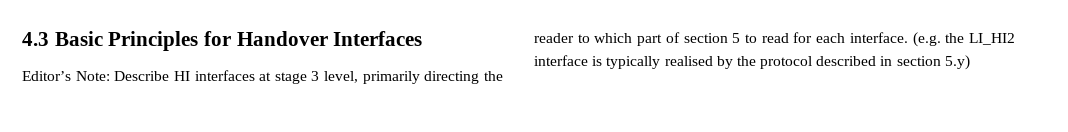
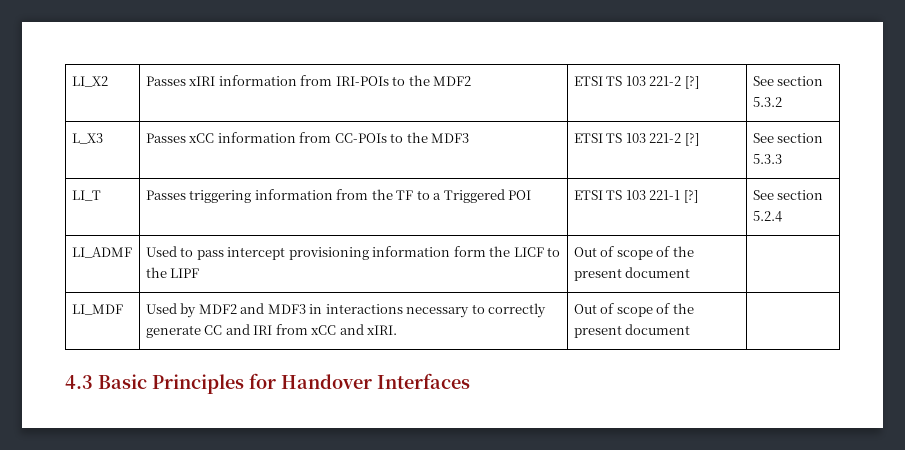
(22, 39) none -> [71,76,108,87] [145,75,472,86] [573,76,699,89] [752,76,824,86] [752,97,782,107] [71,133,103,144] [145,132,470,143] [573,133,699,146] [752,133,824,143] [752,154,782,164] [71,190,101,201] [145,189,532,203] [573,190,698,203] [752,190,824,200] [752,211,782,222] [71,247,132,258] [145,246,561,260] [145,267,200,278] [573,246,694,260] [573,267,691,281] [71,304,123,315] [145,303,547,318] [145,324,398,338] [573,303,694,317] [573,324,691,338] LI_X2 | Passes xIRI information from IRI-POIs to the MDF2 | ETSI TS 103 221-2 [?] | See section 5.3.2 // L_X3 | Passes xCC information from CC-POIs to the MDF3 | ETSI TS 103 221-2 [?] | See section 5.3.3 // LI_T | Passes triggering information from the TF to a Triggered POI | ETSI TS 103 221-1 [?] | See section 5.2.4 // LI_ADMF | Used to pass intercept provisioning information form the LICF to the LIPF | Out of scope of the present document | // LI_MDF | Used by MDF2 and MDF3 in interactions necessary to correctly generate CC and IRI from xCC and xIRI. | Out of scope of the present document | //
[22,70,503,84] [534,32,1015,47] [534,55,970,70] // Editor’s Note: Describe HI interfaces at stage 3 level, primarily directing the reader to which part of section 5 to read for each interface. (e.g. the LI_HI2 interface is typically realised by the protocol described in section 5.y) -> (470, 381) none

